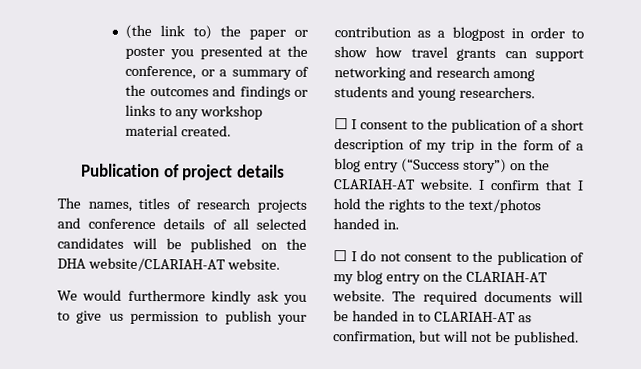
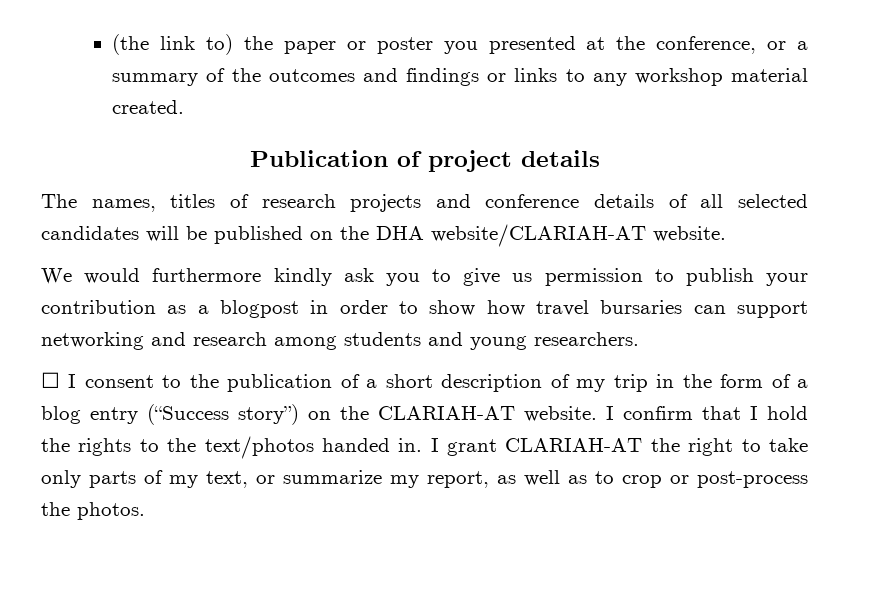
[456,48,497,62] grants -> [600,300,683,314] bursaries
[333,250,584,266] [333,270,548,285] [332,290,583,305] [333,310,532,323] [333,330,579,346] // ☐ I do not consent to the publication of my blog entry on the CLARIAH-AT website. The required documents will be handed in to CLARIAH-AT as confirmation, but will not be published. -> [430,438,808,456] [41,470,808,488] [41,502,145,520] I grant CLARIAH-AT the right to take only parts of my text, or summarize my report, as well as to crop or post-process the photos.

